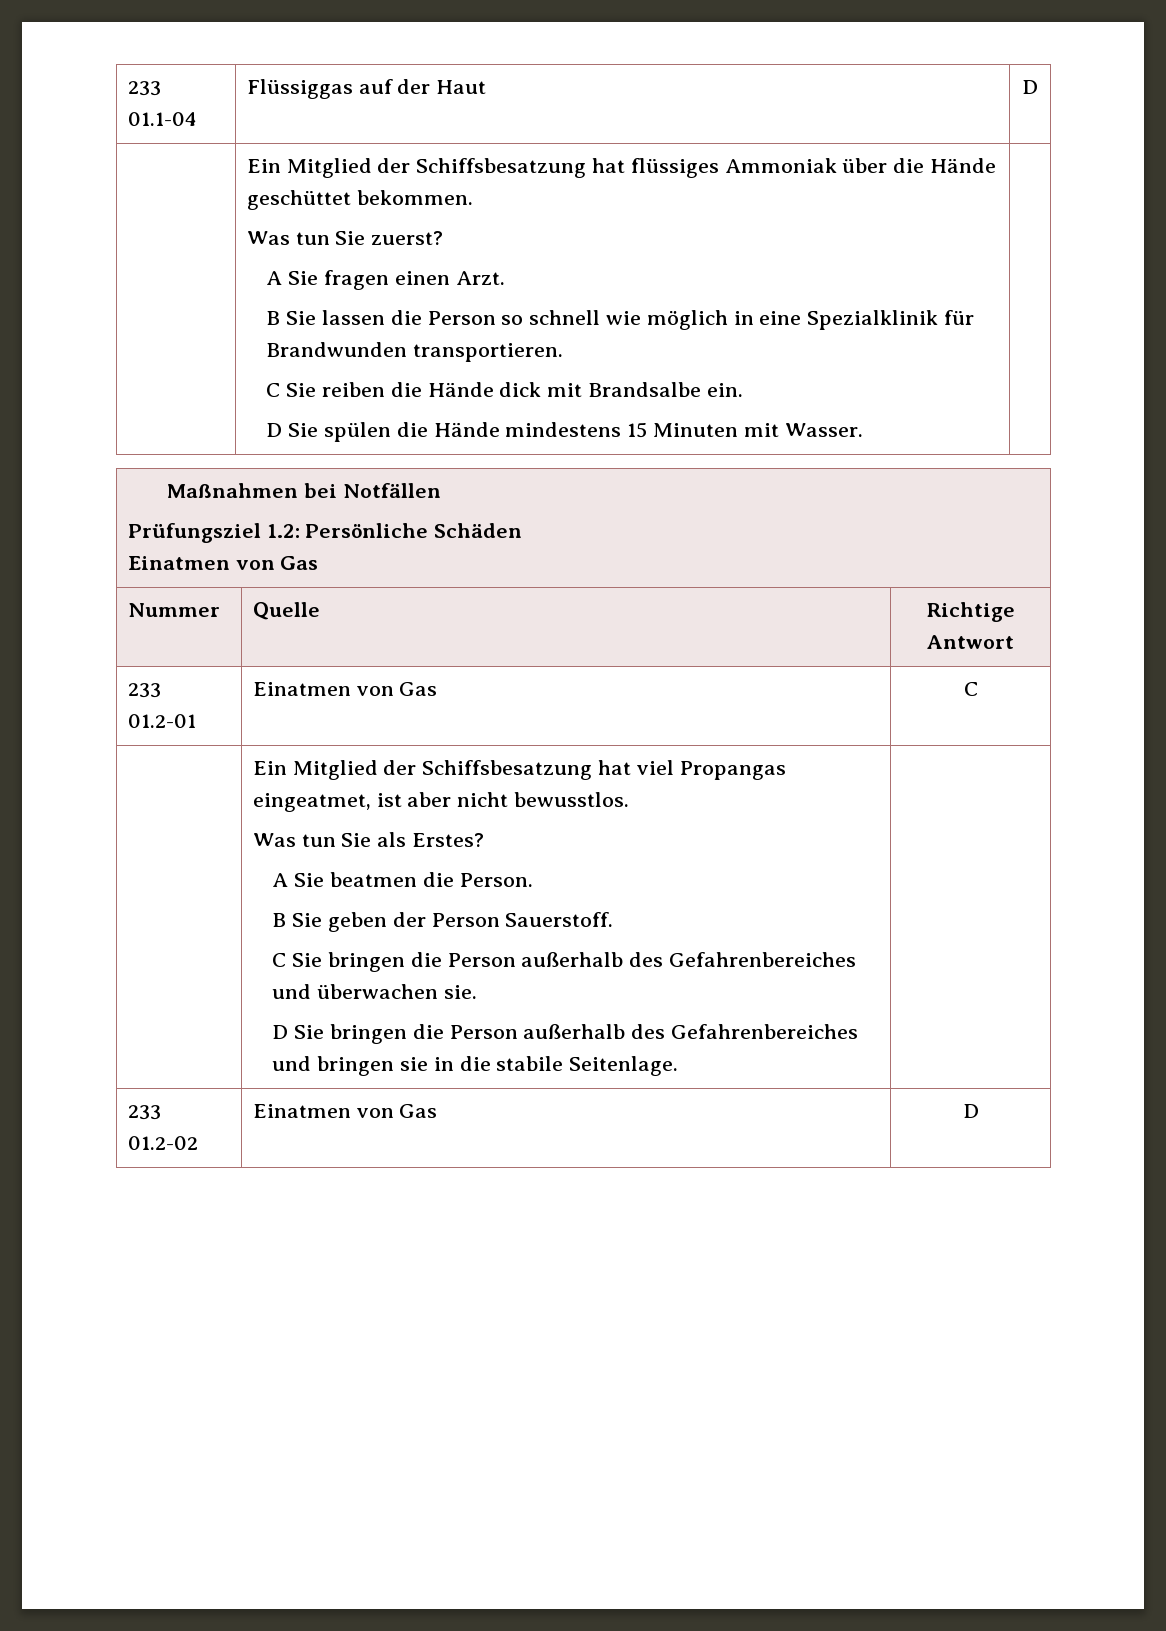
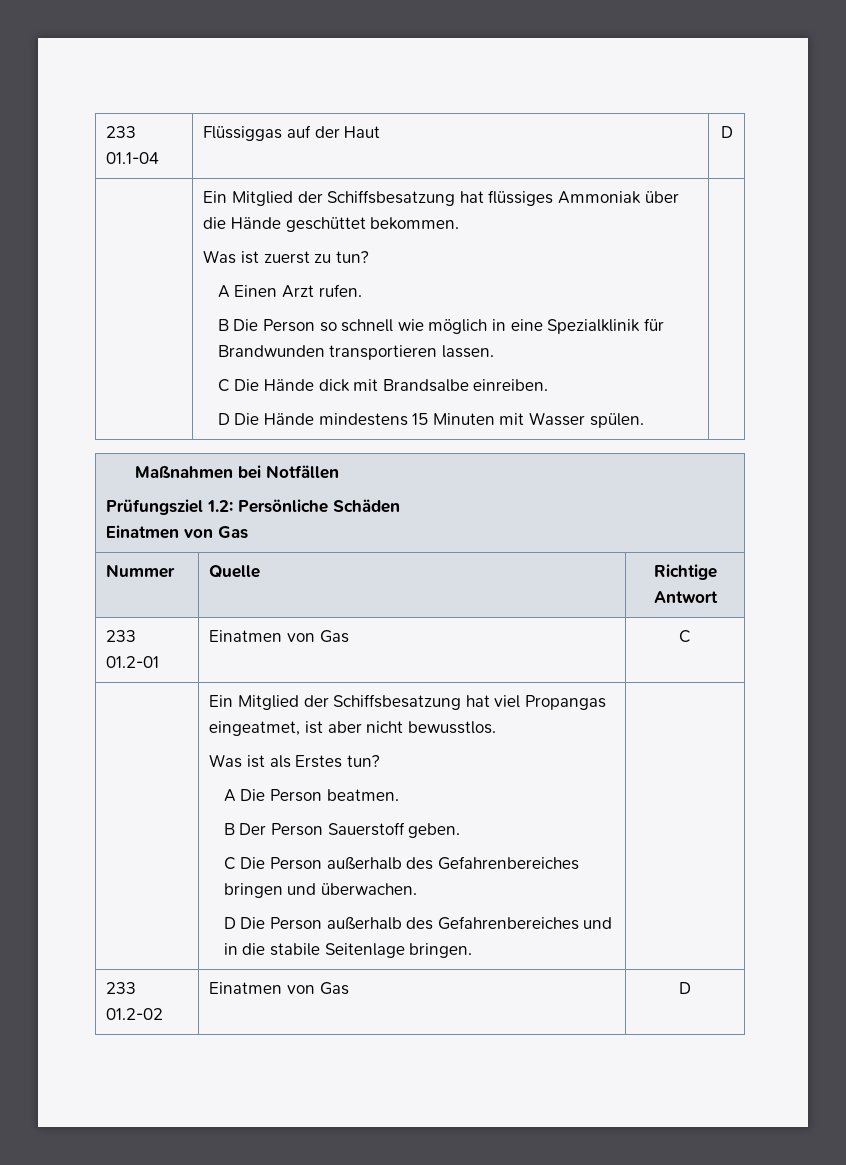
[295,231,444,245] [266,270,505,290] [266,310,422,325] tun Sie zuerst? // A Sie fragen einen Arzt. // B Sie lassen die -> [241,251,369,264] [217,284,362,298] [217,319,259,331] ist zuerst zu tun? // A Einen Arzt rufen. // B Die
[413,343,564,362] [266,382,422,397] transportieren. // C Sie reiben die -> [329,345,495,360] [217,379,260,392] transportieren lassen. // C Die
[706,383,743,397] [266,422,428,442] ein. // D Sie spülen die -> [473,379,549,391] [217,413,260,425] einreiben. // D Die
[784,423,863,437] Wasser. -> [528,412,644,428] Wasser spülen.
[301,832,485,847] [272,872,533,887] [272,912,614,932] [272,952,857,972] [272,984,477,999] [272,1024,859,1044] [272,1056,428,1076] tun Sie als Erstes? // A Sie beatmen die Person. // B Sie geben der Person Sauerstoff. // C Sie bringen die Person außerhalb des Gefahrenbereiches und überwachen sie. // D Sie bringen die Person außerhalb des Gefahrenbereiches und bringen sie -> [247,755,380,768] [223,789,399,802] [223,822,461,838] [223,856,579,870] [223,883,418,898] [223,916,613,930] ist als Erstes tun? // A Die Person beatmen. // B Der Person Sauerstoff geben. // C Die Person außerhalb des Gefahrenbereiches bringen und überwachen. // D Die Person außerhalb des Gefahrenbereiches und
[569,1056,679,1076] Seitenlage. -> [324,943,473,958] Seitenlage bringen.

